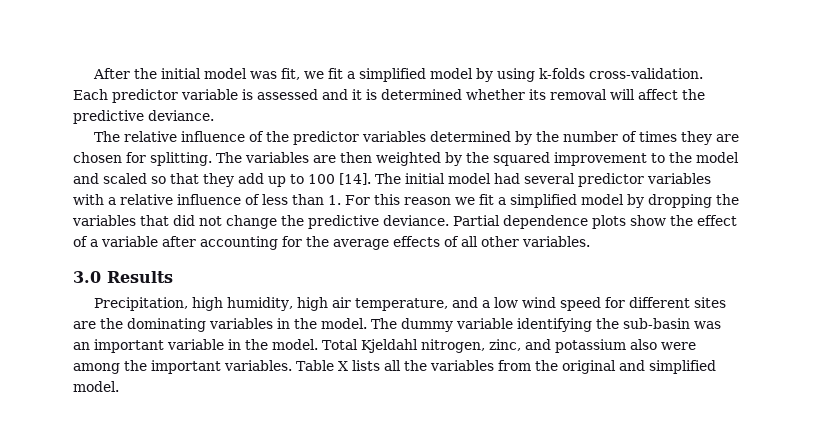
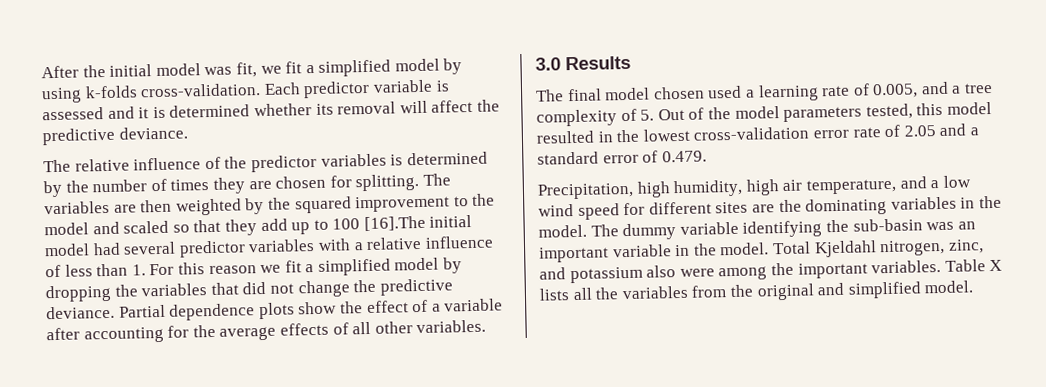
(426, 136) none -> [390,154,404,166] is
[339,173,401,185] [14]. The -> [363,215,426,232] [16].The
(173, 277) none -> [536,81,994,102] [536,101,992,127] [536,123,979,144] [537,150,707,165] // The final model chosen used a learning rate of 0.005, and a tree complexity of 5. Out of the model parameters tested, this model resulted in the lowest cross-validation error rate of 2.05 and a standard error of 0.479.

